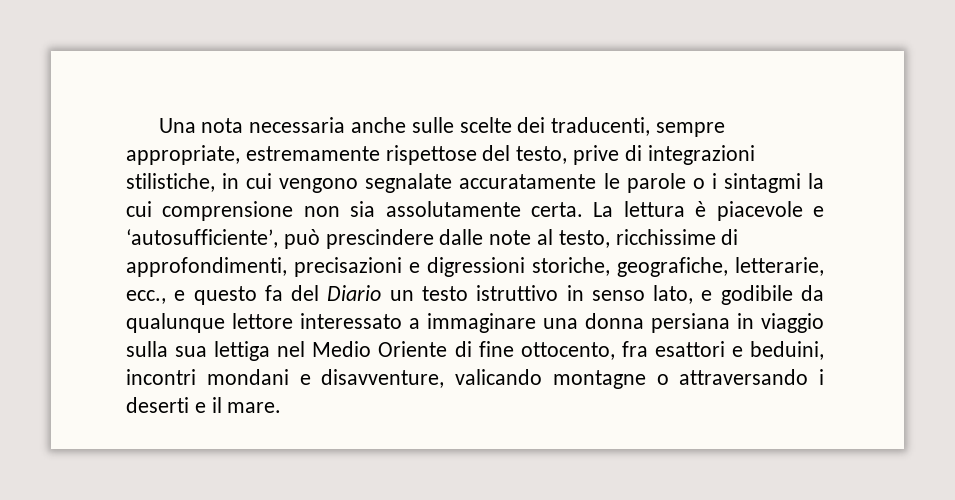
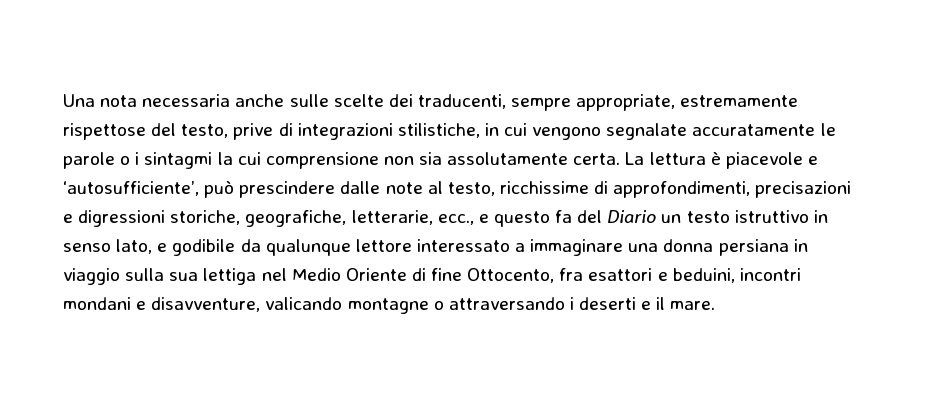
[520,342,615,360] ottocento, -> [467,268,555,283] Ottocento,

